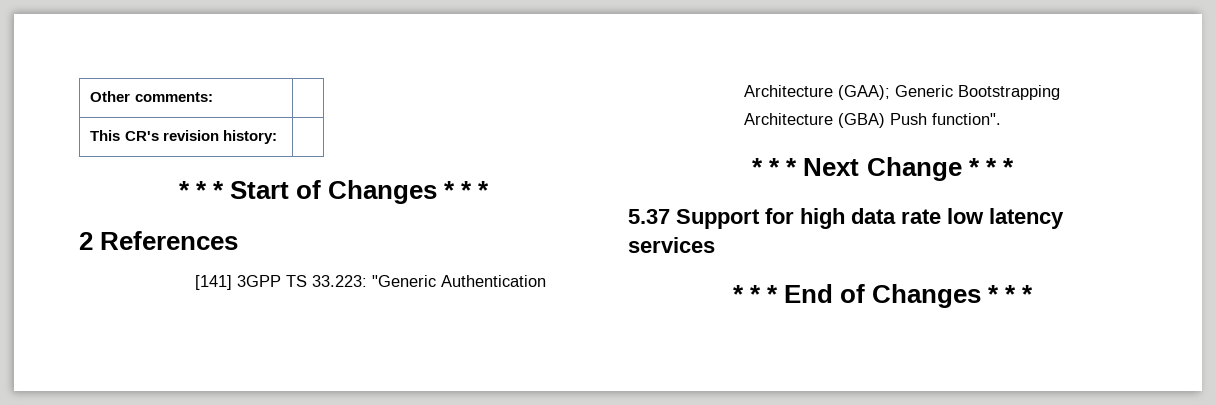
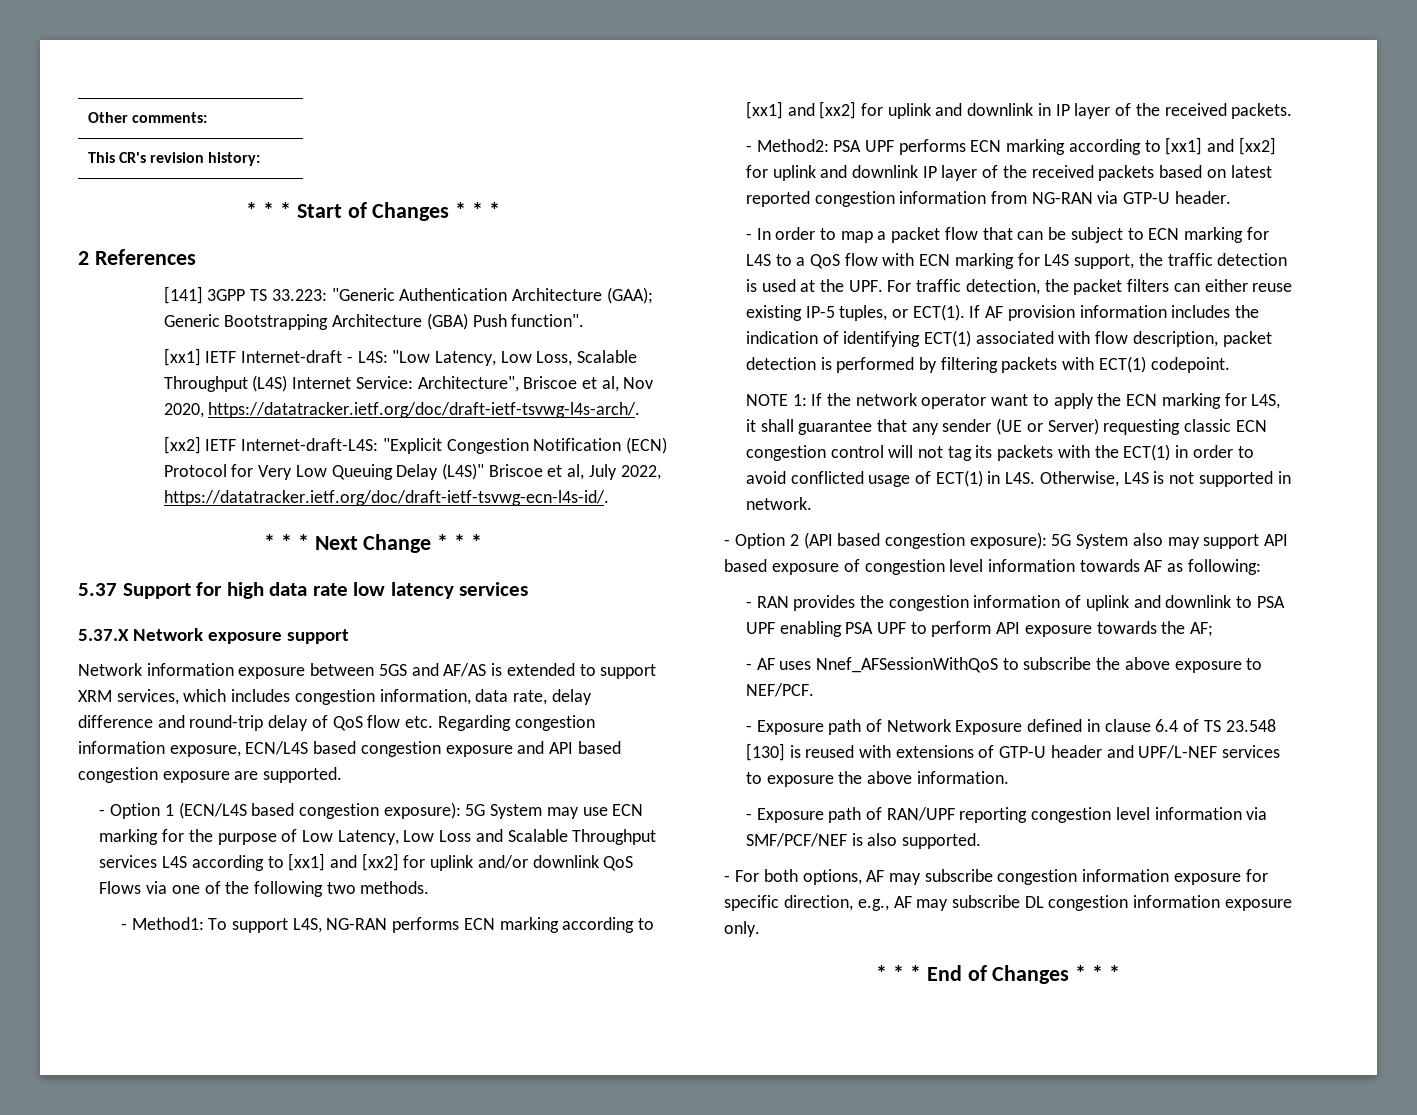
(1001, 119) none -> [163,348,638,366] [163,375,654,392] [163,402,641,418] [163,436,667,454] [163,463,661,480] [163,490,609,506] // [xx1] IETF Internet-draft - L4S: "Low Latency, Low Loss, Scalable Throughput (L4S) Internet Service: Architecture", Briscoe et al, Nov 2020, https://datatracker.ietf.org/doc/draft-ietf-tsvwg-l4s-arch/. // [xx2] IETF Internet-draft-L4S: "Explicit Congestion Notification (ECN) Protocol for Very Low Queuing Delay (L4S)" Briscoe et al, July 2022, https://datatracker.ietf.org/doc/draft-ietf-tsvwg-ecn-l4s-id/.
(715, 245) none -> [78,628,350,644] [78,663,657,679] [78,689,592,705] [78,715,595,731] [78,741,621,757] [78,767,343,783] [99,802,644,819] [99,829,657,845] [99,853,634,871] [99,881,430,897] [120,917,655,933] [745,101,1293,119] [745,137,1276,155] [745,165,1272,181] [745,191,1231,207] [745,227,1269,243] [745,253,1288,269] [745,279,1293,295] [745,304,1260,321] [745,330,1272,347] [745,356,1230,373] [745,393,1281,409] [745,418,1267,435] [745,444,1254,461] [745,470,1291,487] [745,497,812,510] [724,532,1289,549] [724,559,1261,575] [745,595,1285,611] [745,621,1214,637] [745,657,1263,673] [745,683,814,697] [745,719,1276,735] [745,743,1281,761] [745,771,1009,787] [745,807,1268,823] [745,833,981,849] [724,869,1268,885] [724,895,1292,911] [724,921,761,937] // 5.37.X Network exposure support // Network information exposure between 5GS and AF/AS is extended to support XRM services, which includes congestion information, data rate, delay difference and round-trip delay of QoS flow etc. Regarding congestion information exposure, ECN/L4S based congestion exposure and API based congestion exposure are supported. // - Option 1 (ECN/L4S based congestion exposure): 5G System may use ECN marking for the purpose of Low Latency, Low Loss and Scalable Throughput services L4S according to [xx1] and [xx2] for uplink and/or downlink QoS Flows via one of the following two methods. // - Method1: To support L4S, NG-RAN performs ECN marking according to [xx1] and [xx2] for uplink and downlink in IP layer of the received packets. // - Method2: PSA UPF performs ECN marking according to [xx1] and [xx2] for uplink and downlink IP layer of the received packets based on latest reported congestion information from NG-RAN via GTP-U header. // - In order to map a packet flow that can be subject to ECN marking for L4S to a QoS flow with ECN marking for L4S support, the traffic detection is used at the UPF. For traffic detection, the packet filters can either reuse existing IP-5 tuples, or ECT(1). If AF provision information includes the indication of identifying ECT(1) associated with flow description, packet detection is performed by filtering packets with ECT(1) codepoint. // NOTE 1: If the network operator want to apply the ECN marking for L4S, it shall guarantee that any sender (UE or Server) requesting classic ECN congestion control will not tag its packets with the ECT(1) in order to avoid conflicted usage of ECT(1) in L4S. Otherwise, L4S is not supported in network. // - Option 2 (API based congestion exposure): 5G System also may support API based exposure of congestion level information towards AF as following: // - RAN provides the congestion information of uplink and downlink to PSA UPF enabling PSA UPF to perform API exposure towards the AF; // - AF uses Nnef_AFSessionWithQoS to subscribe the above exposure to NEF/PCF. // - Exposure path of Network Exposure defined in clause 6.4 of TS 23.548 [130] is reused with extensions of GTP-U header and UPF/L-NEF services to exposure the above information. // - Exposure path of RAN/UPF reporting congestion level information via SMF/PCF/NEF is also supported. // - For both options, AF may subscribe congestion information exposure for specific direction, e.g., AF may subscribe DL congestion information exposure only.

